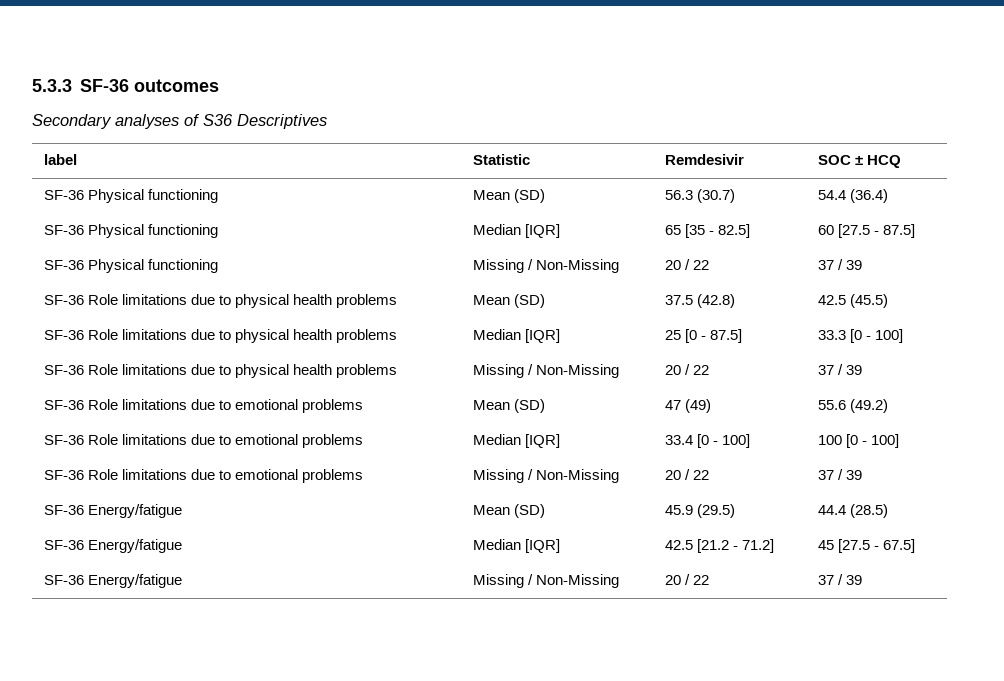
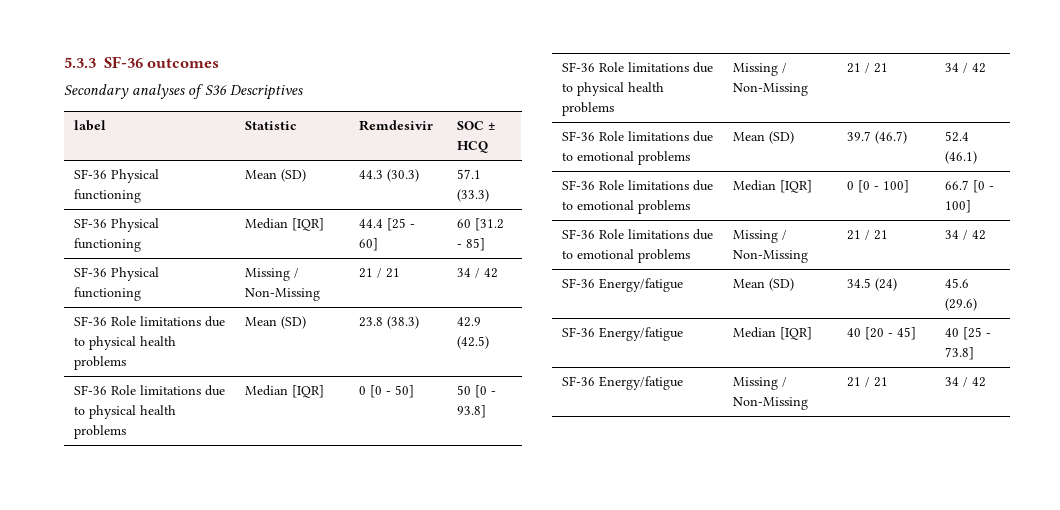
[665,189,736,203] [818,189,889,203] 56.3 (30.7) | 54.4 (36.4) -> [359,169,420,182] [457,169,482,179] [457,189,490,202] 44.3 (30.3) | 57.1 (33.3)
[665,224,751,238] [818,224,916,238] 65 [35 - 82.5] | 60 [27.5 - 87.5] -> [359,218,416,231] [359,238,379,251] [457,218,505,231] [457,238,486,251] 44.4 [25 - 60] | 60 [31.2 - 85]
[665,259,710,270] [818,259,863,270] 20 / 22 | 37 / 39 -> [359,268,401,278] [457,268,499,278] 21 / 21 | 34 / 42
[665,294,736,308] [818,294,889,308] 37.5 (42.8) | 42.5 (45.5) -> [359,316,420,329] [457,317,482,327] [457,336,490,349] 23.8 (38.3) | 42.9 (42.5)
[665,329,743,343] [818,329,904,343] 25 [0 - 87.5] | 33.3 [0 - 100] -> [359,385,415,398] [457,385,497,398] [457,405,487,418] 0 [0 - 50] | 50 [0 - 93.8]
[665,364,710,375] [818,364,863,375] 20 / 22 | 37 / 39 -> [847,63,889,73] [945,63,987,73] 21 / 21 | 34 / 42
[665,399,712,413] [818,399,889,413] 47 (49) | 55.6 (49.2) -> [847,131,908,144] [945,131,970,142] [945,151,978,164] 39.7 (46.7) | 52.4 (46.1)
[665,435,694,445] 33.4 -> [847,181,855,190] 0
[818,435,843,445] 100 -> [945,180,970,190] 66.7
[665,469,710,480] [818,469,863,480] 20 / 22 | 37 / 39 -> [847,230,889,240] [945,230,987,240] 21 / 21 | 34 / 42
[665,504,736,518] [818,504,889,518] 45.9 (29.5) | 44.4 (28.5) -> [847,278,898,291] [945,278,970,288] [945,298,978,311] 34.5 (24) | 45.6 (29.6)
[665,539,775,553] [818,539,916,553] 42.5 [21.2 - 71.2] | 45 [27.5 - 67.5] -> [847,327,917,340] [945,327,992,340] [945,347,975,360] 40 [20 - 45] | 40 [25 - 73.8]
[665,574,710,585] [818,574,863,585] 20 / 22 | 37 / 39 -> [847,377,889,387] [945,377,987,387] 21 / 21 | 34 / 42

